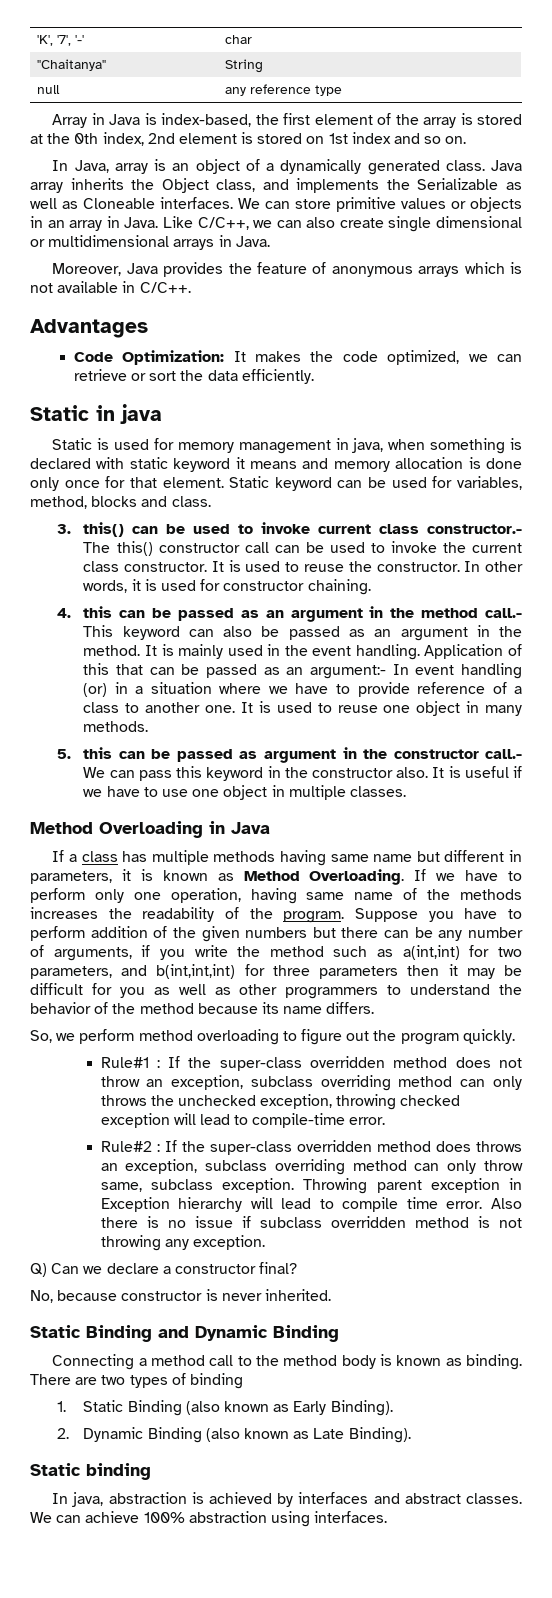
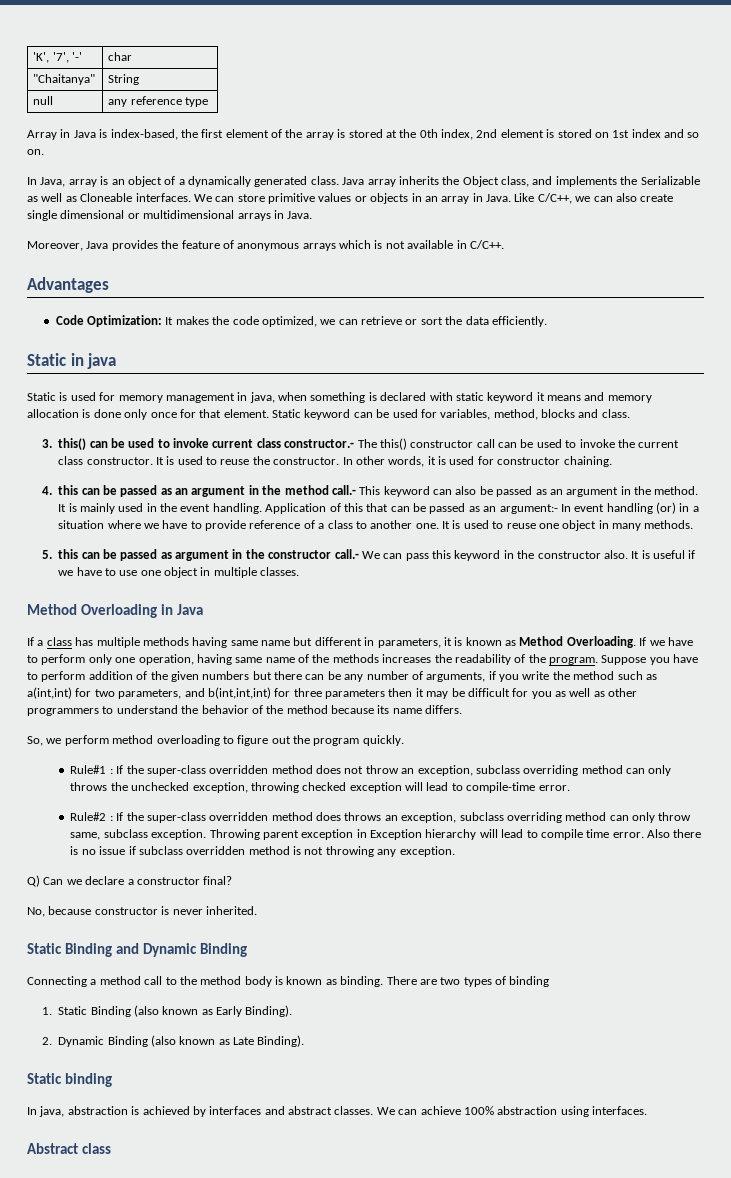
(388, 1517) none -> [27,1143,111,1154] // Abstract class

